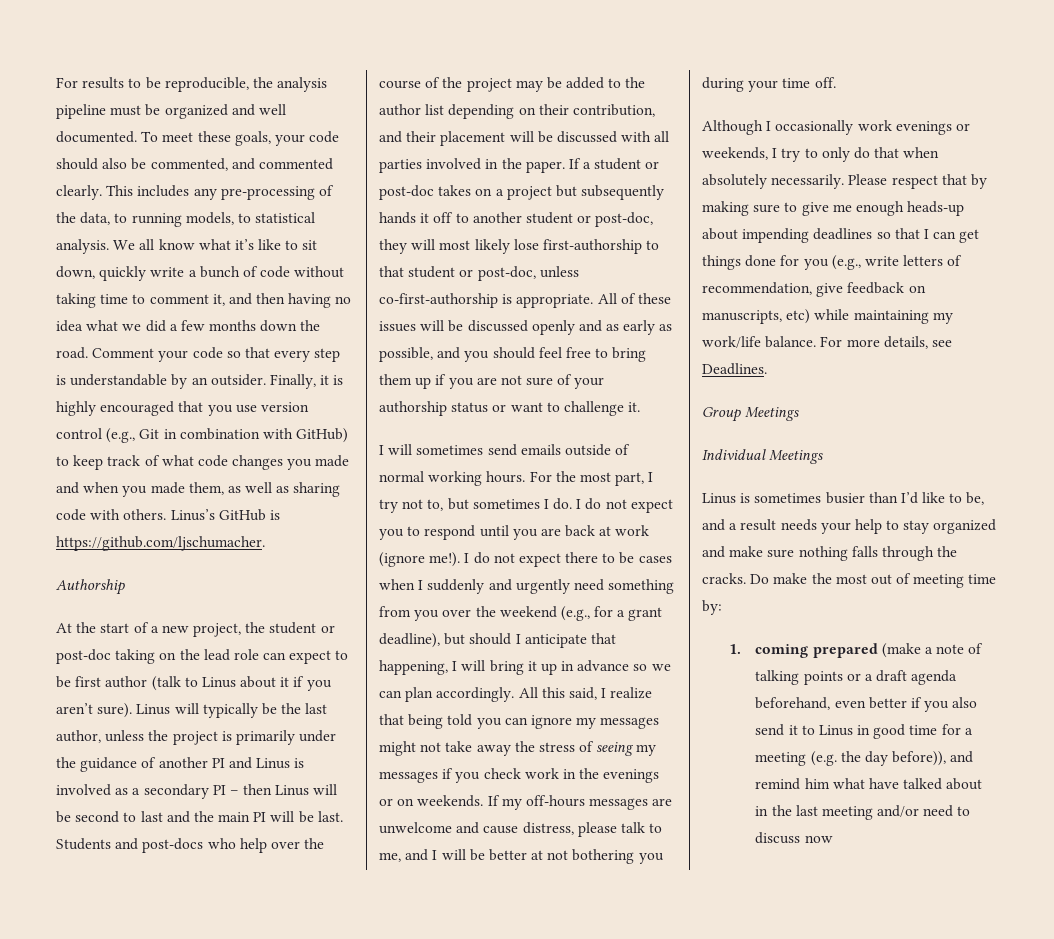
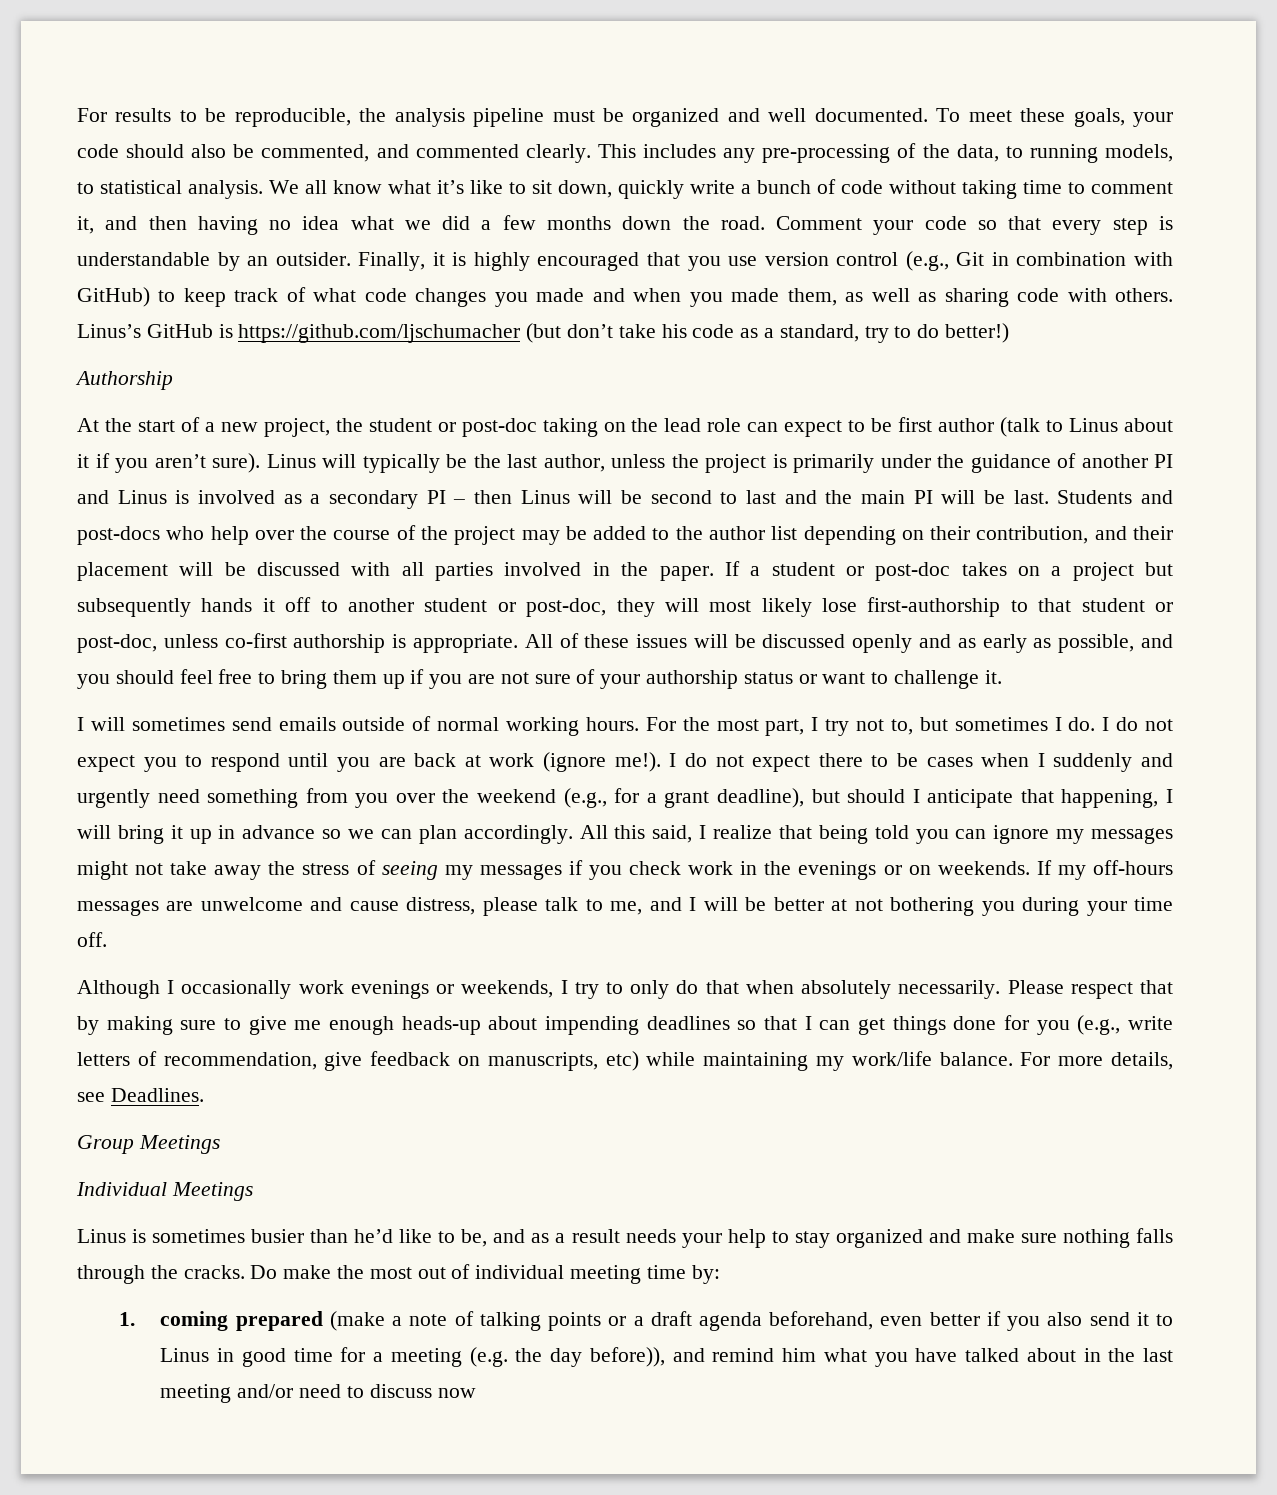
[56,536,265,551] https://github.com/ljschumacher. -> [238,323,1010,343] https://github.com/ljschumacher (but don’t take his code as a standard, try to do better!)
[379,293,498,308] co-first-authorship -> [224,633,386,653] co-first authorship
[900,492,918,504] I’d -> [354,1229,394,1243] he’d
(725, 525) none -> [531,1233,550,1243] as
(912, 578) none -> [475,1265,565,1279] individual
(865, 783) none -> [874,1352,908,1367] you

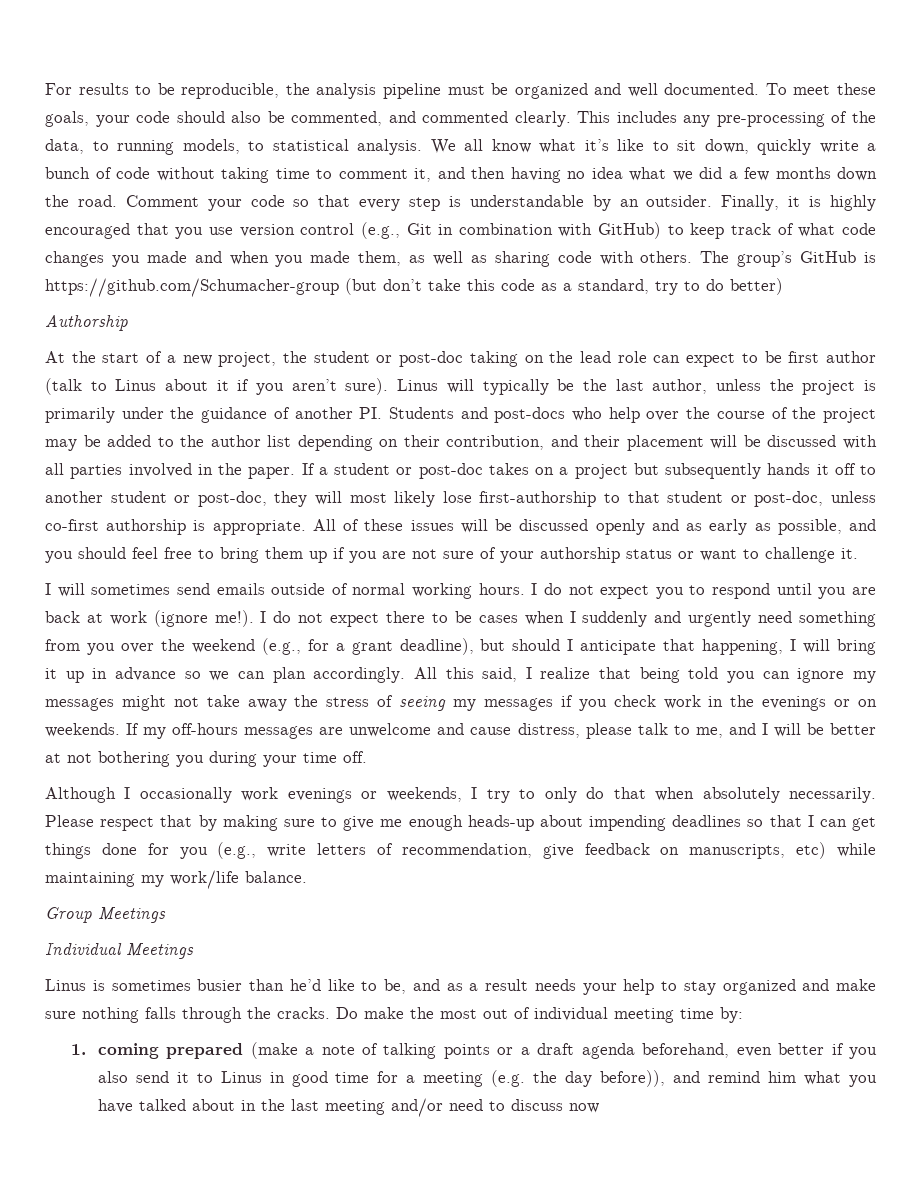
[77,324,141,338] Linus’s -> [700,251,793,267] The group’s
[238,324,521,343] https://github.com/ljschumacher -> [45,278,339,297] https://github.com/Schumacher-group
[661,324,687,338] his -> [467,279,495,291] this
[945,323,1010,343] better!) -> [730,278,783,295] better)
[1154,454,1173,468] [77,490,1049,509] PI and Linus is involved as a secondary PI – then Linus will be second to last and the main PI will be last. -> [359,407,383,419] PI.
[645,717,1096,736] For the most part, I try not to, but sometimes I do. -> (525, 589) none
[1020,1052,1173,1070] [77,1088,204,1102] For more details, see Deadlines. -> (307, 877) none

